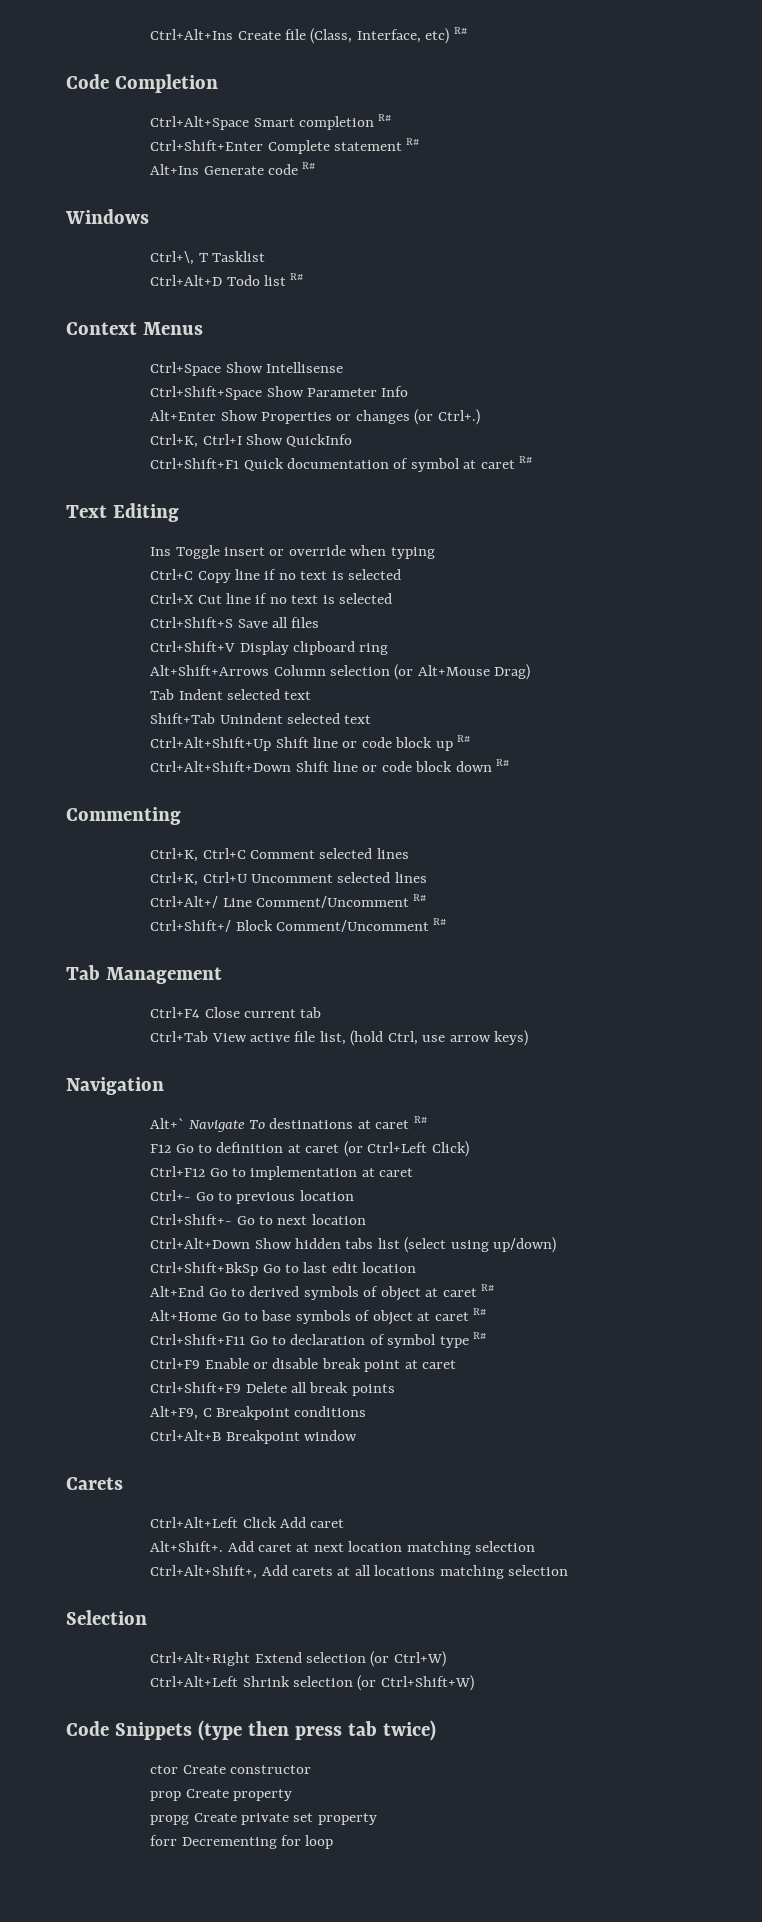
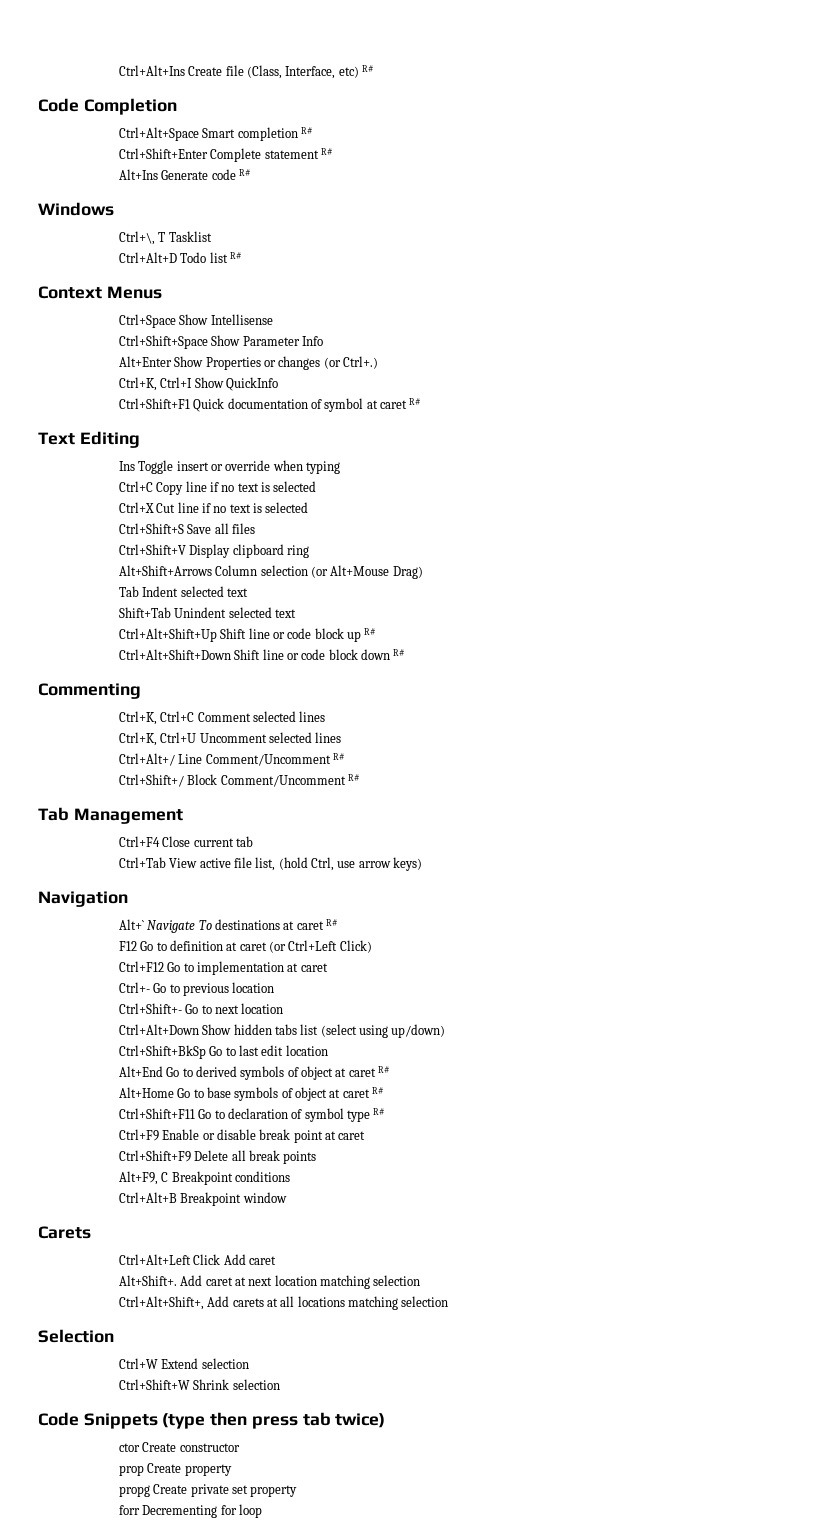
[150,1652,251,1666] Ctrl+Alt+Right -> [118,1358,158,1369] Ctrl+W
[370,1651,446,1667] [150,1676,239,1687] (or Ctrl+W) // Ctrl+Alt+Left -> [118,1379,190,1390] // Ctrl+Shift+W
[357,1675,474,1691] (or Ctrl+Shift+W) -> (280, 1384) none

